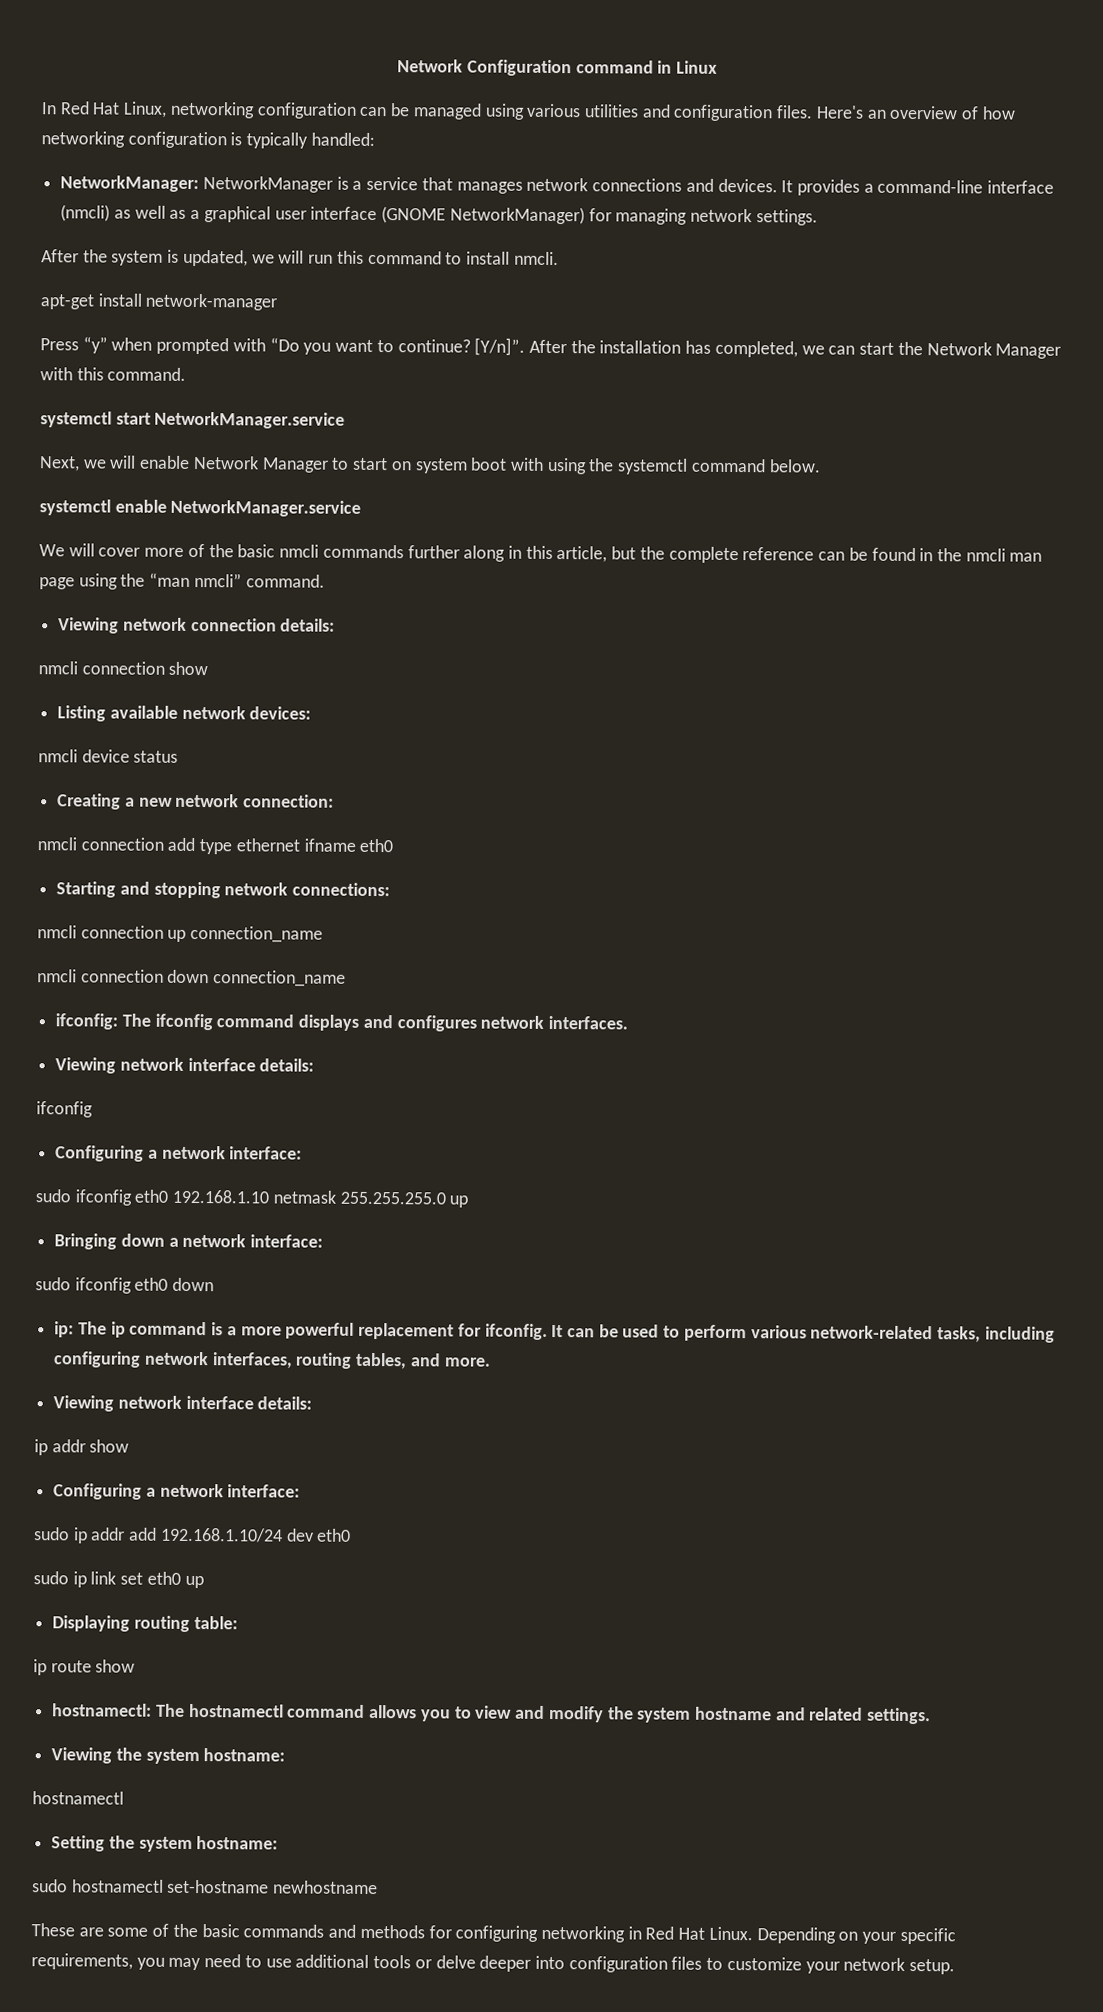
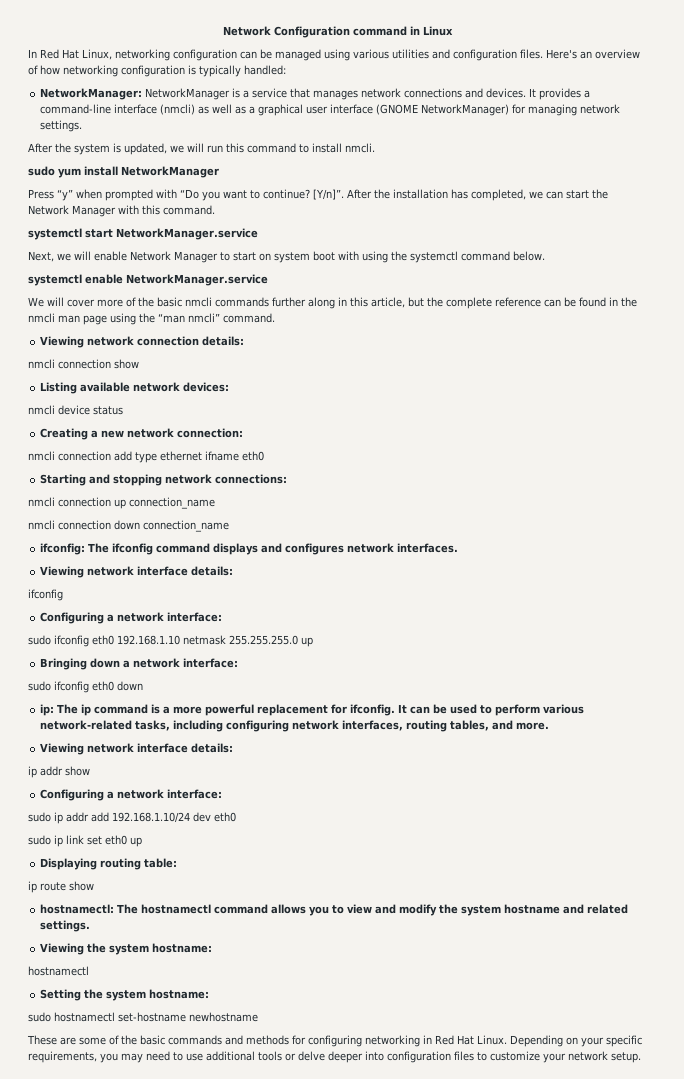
[40,293,278,311] apt-get install network-manager -> [28,166,219,178] sudo yum install NetworkManager

